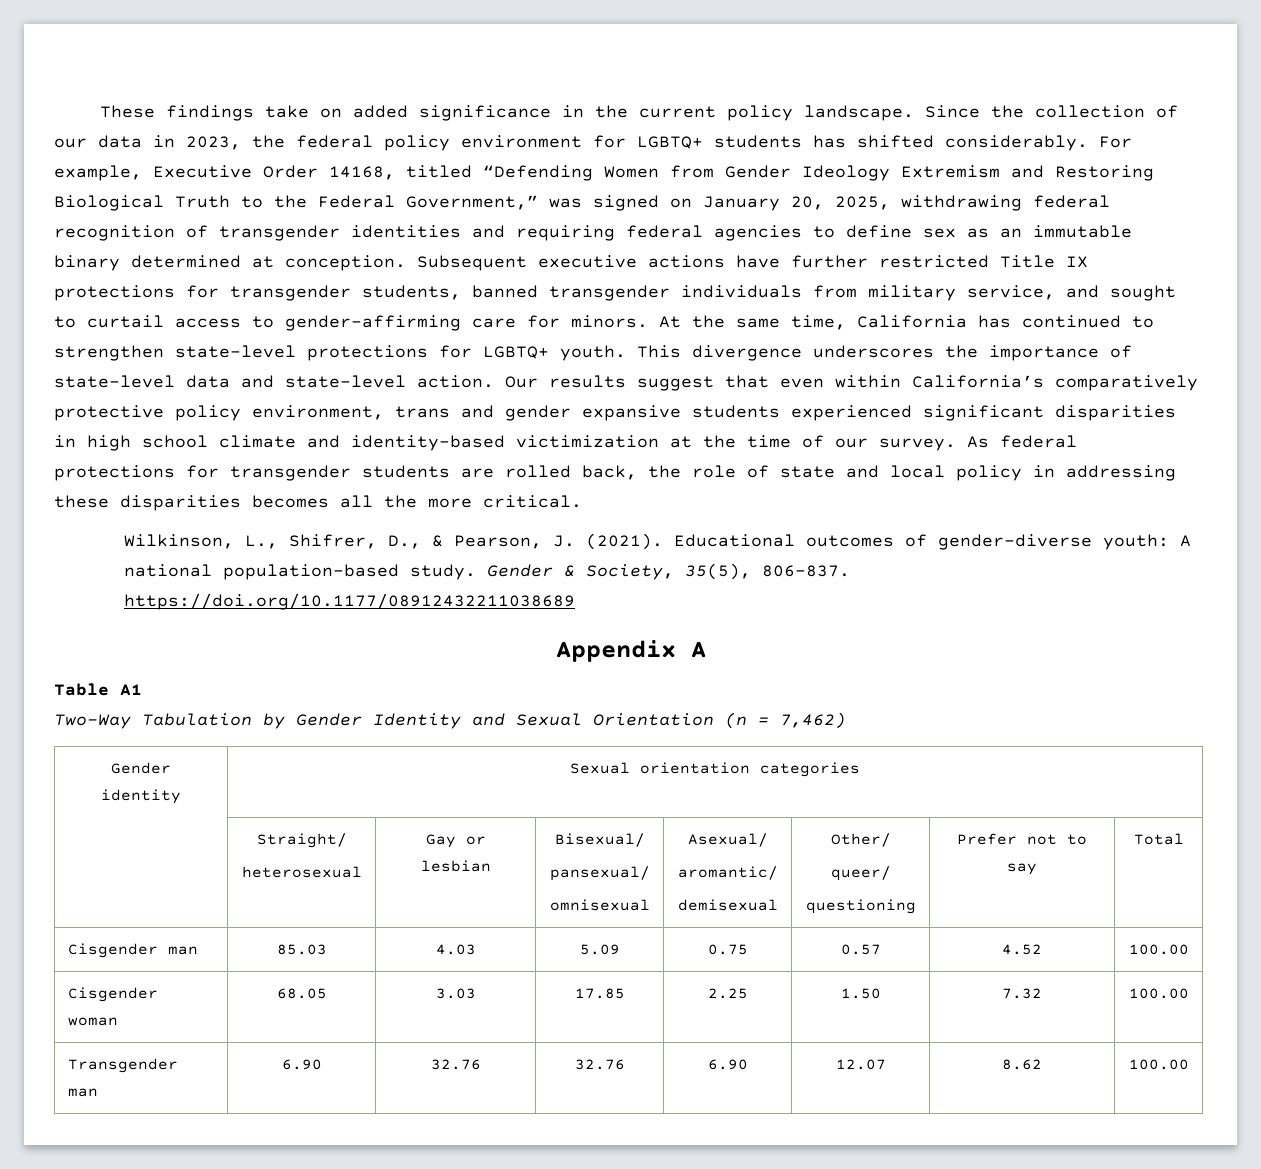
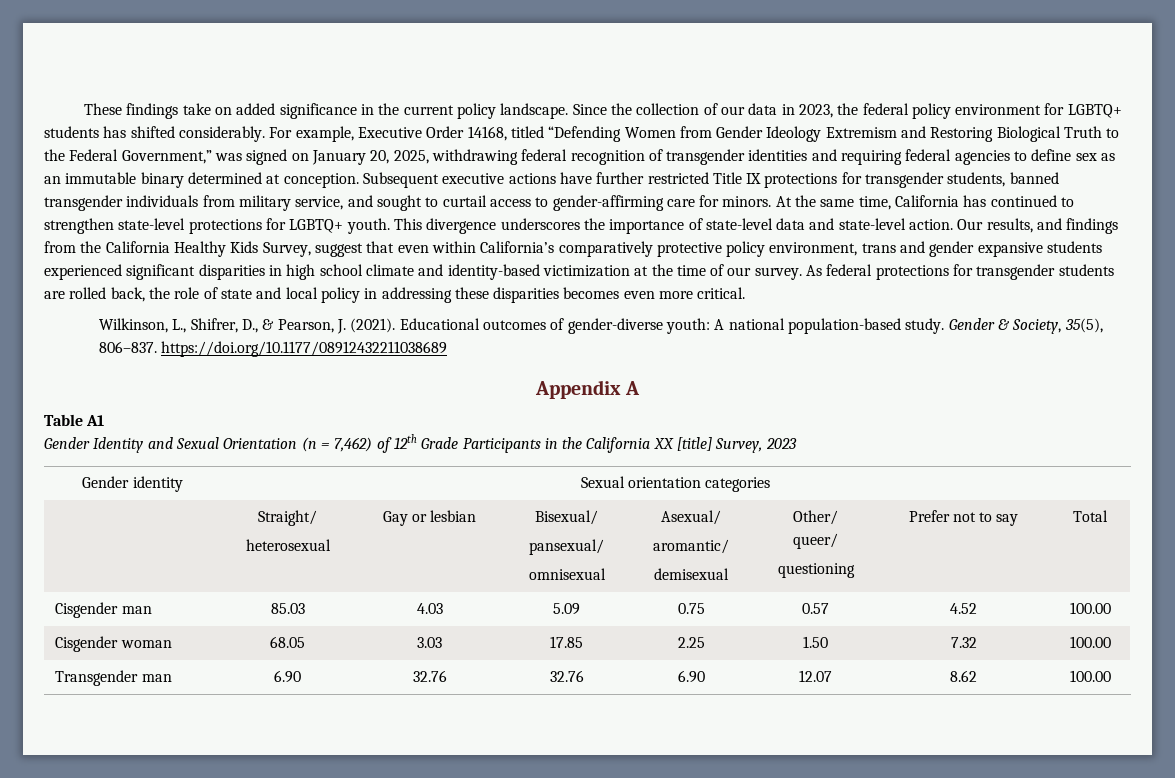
[549,375,626,388] results -> [986,218,1119,234] [44,241,311,257] results, and findings from the California Healthy Kids Survey,
[340,495,417,508] all the -> [623,291,655,299] even
[54,713,285,729] Two-Way Tabulation by -> (105, 420) none
(846, 720) none -> [376,434,797,453] of 12th Grade Participants in the California XX [title] Survey, 2023

